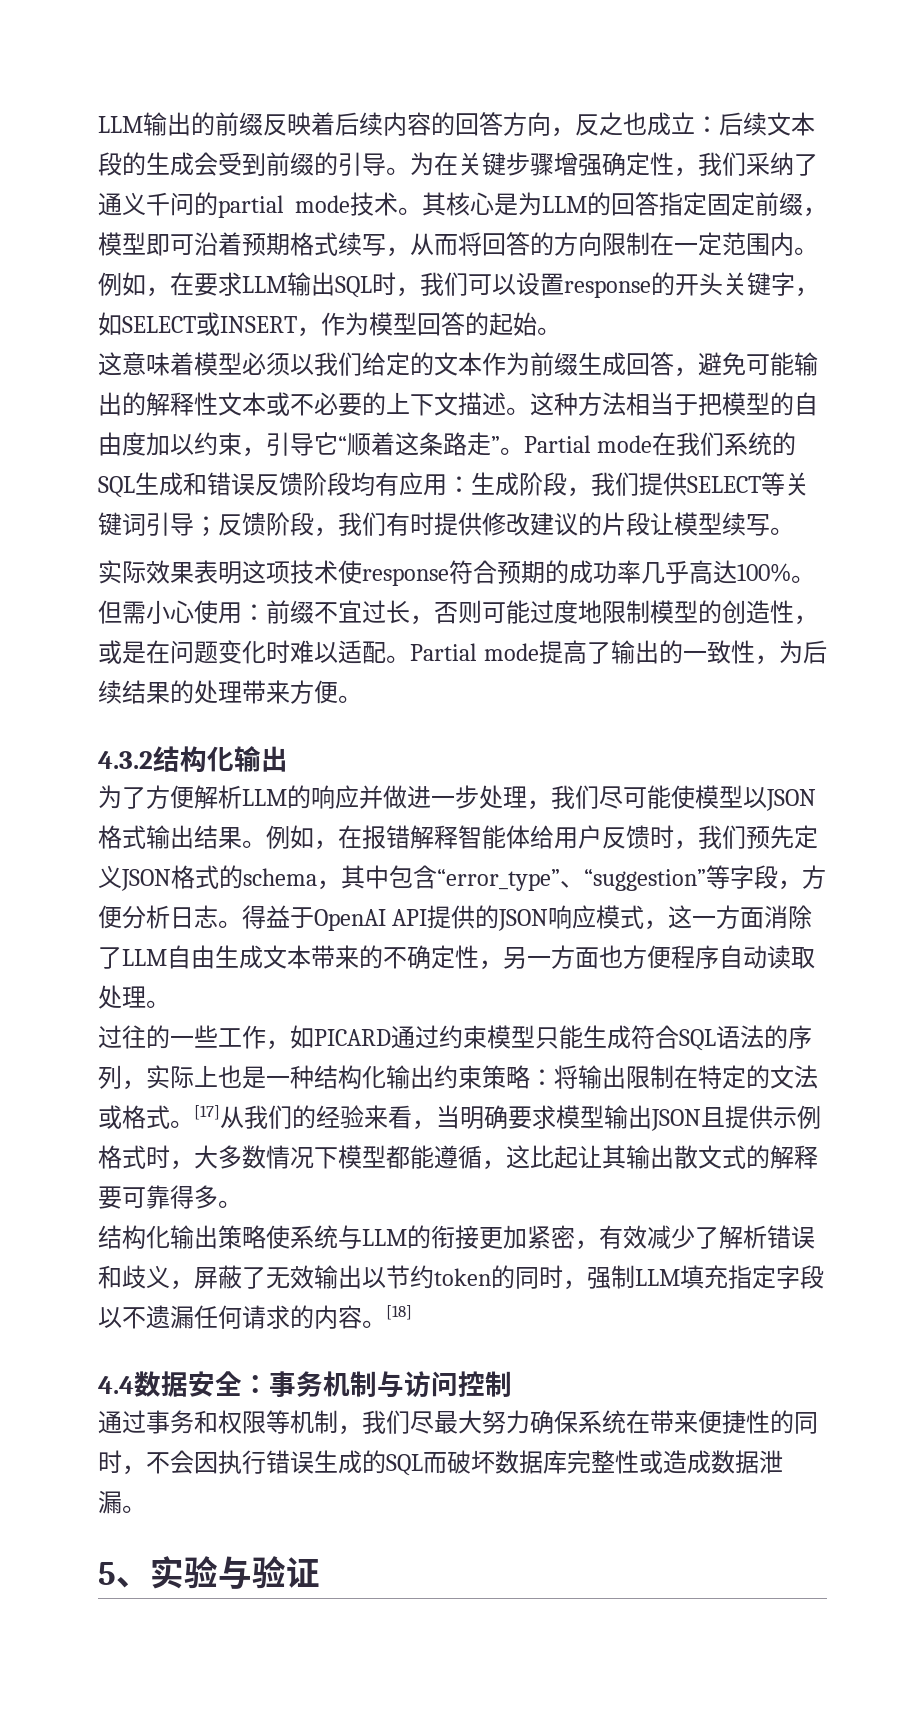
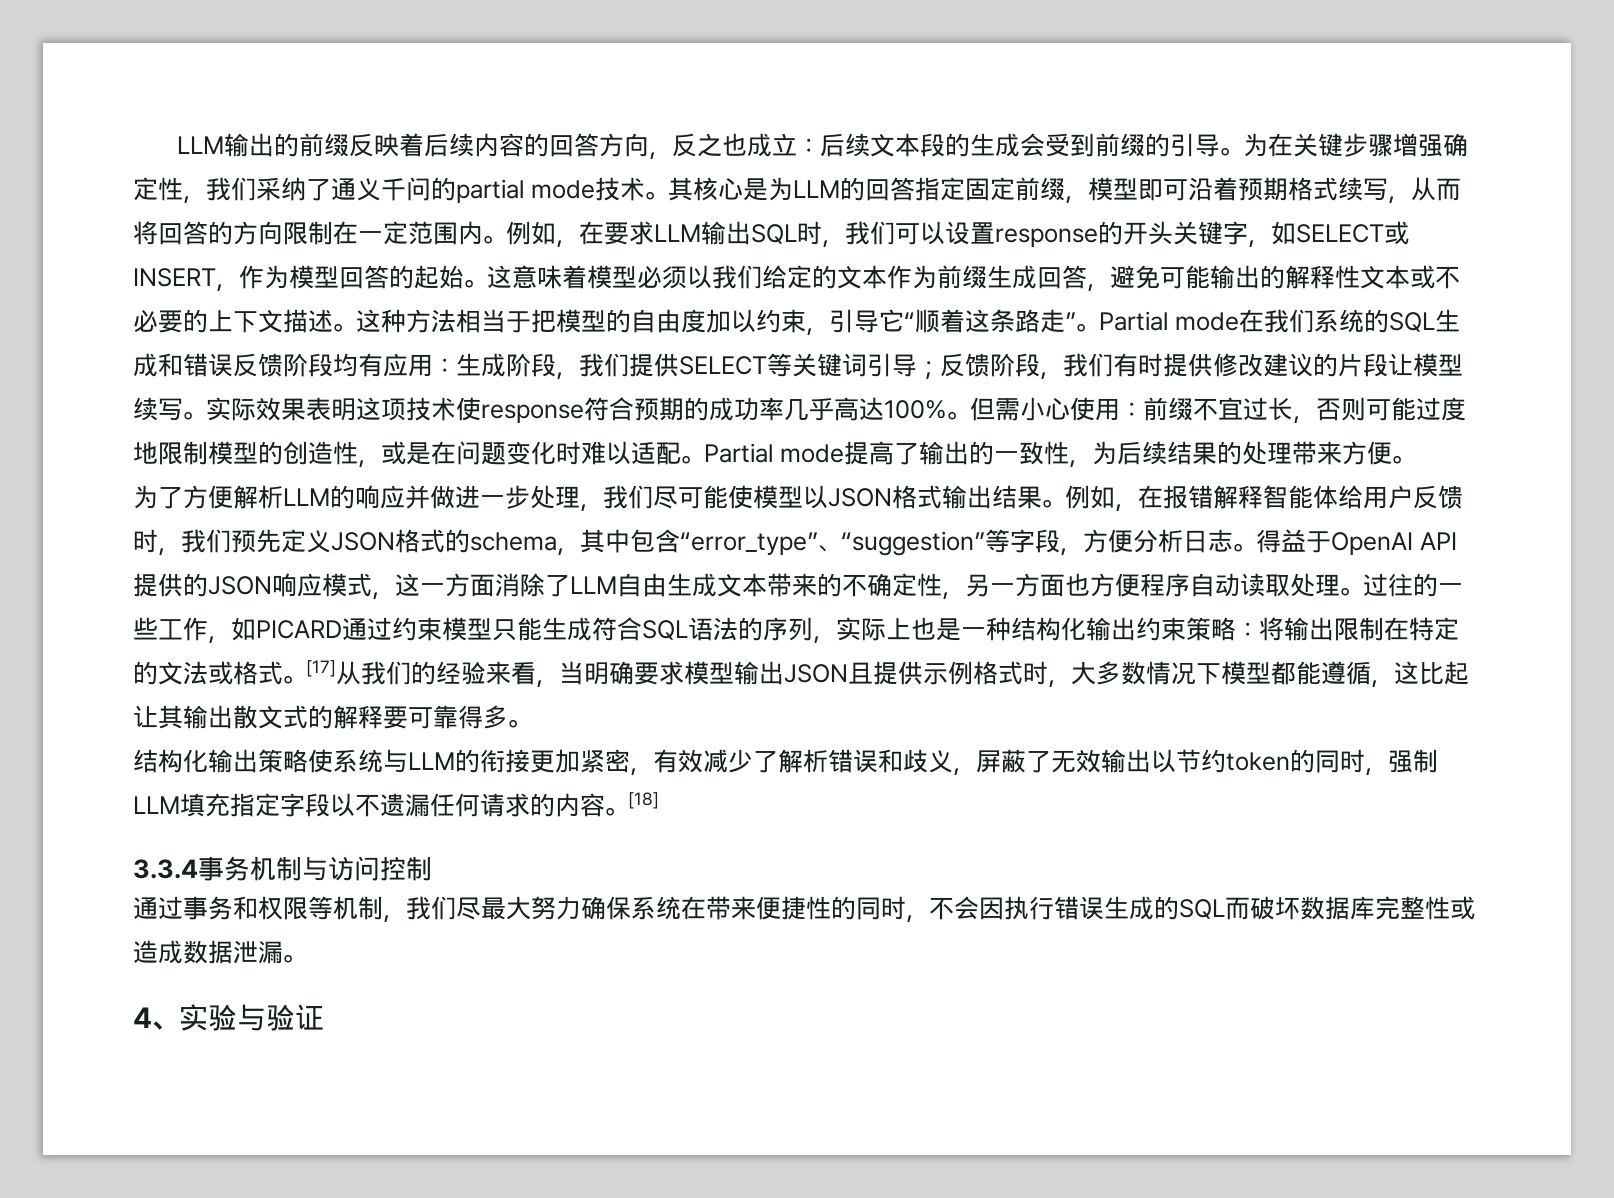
(561, 331) // -> (487, 283) none
(794, 531) // -> (206, 415) none
[98,746,288,773] // 4.3.2结构化输出 -> (1415, 459) none
(170, 1004) // -> (1363, 591) none
[98,1371,269,1397] 4.4数据安全： -> [133,859,198,879] 3.3.4
[98,1562,116,1585] 5 -> [133,1007,152,1028] 4

